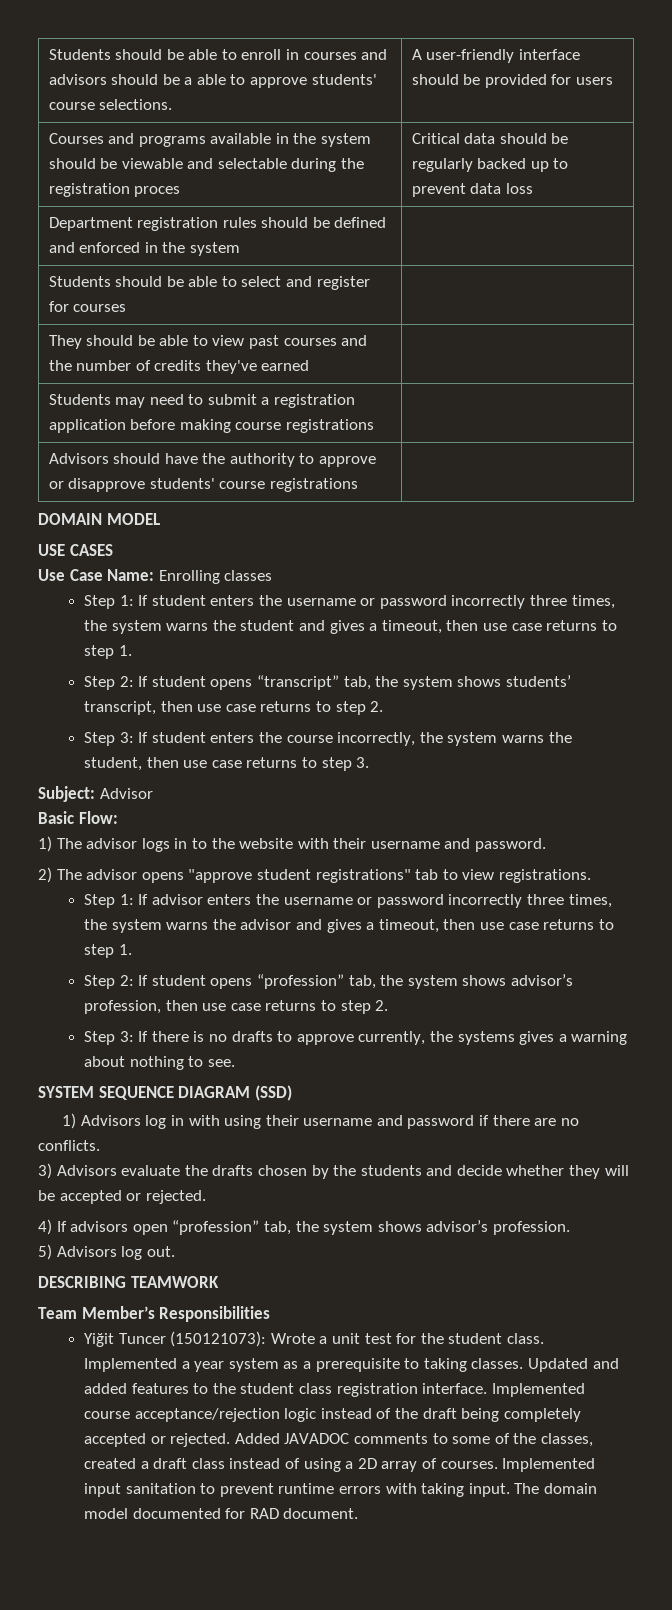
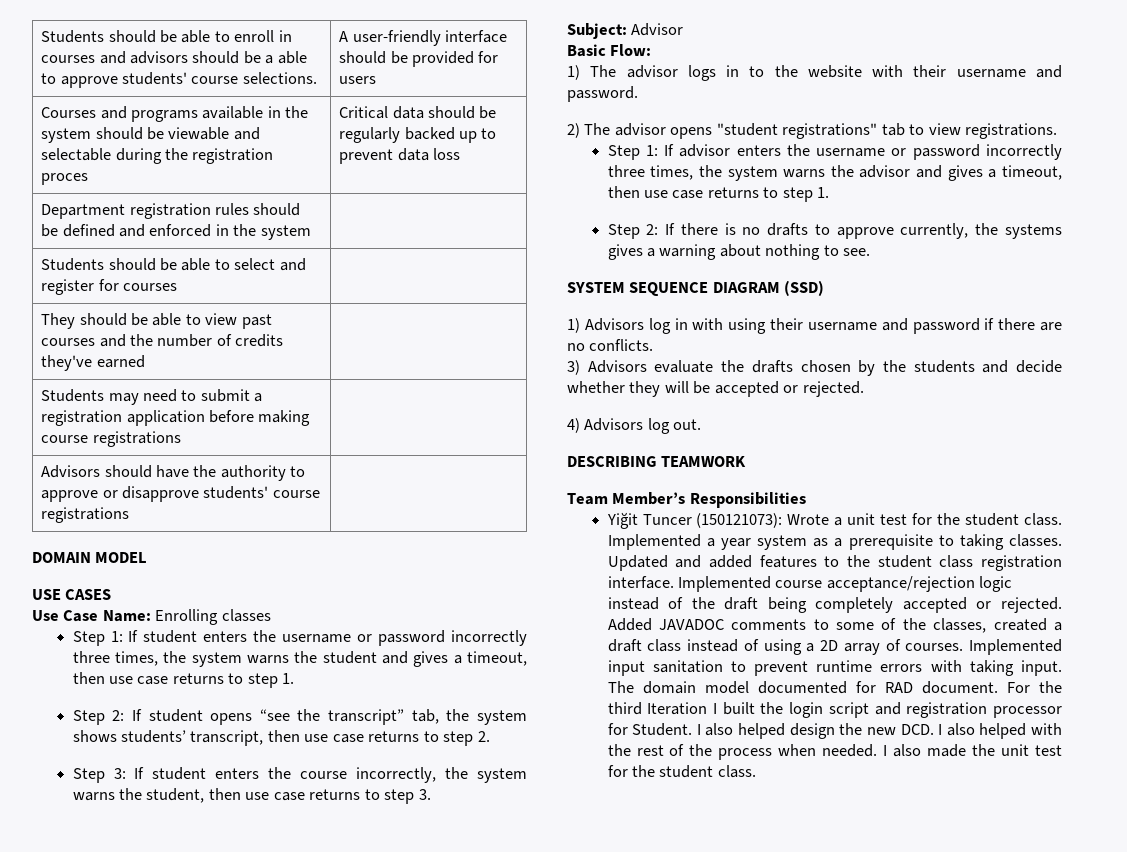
[257,675,340,690] “transcript” -> [259,709,405,725] “see the transcript”
[188,869,311,883] "approve student -> [716,123,778,136] "student
[151,974,573,989] [84,1000,389,1014] [84,1031,149,1045] student opens “profession” tab, the system shows advisor’s profession, then use case returns to step 2. // Step 3: If -> (676, 229) none
[56,1220,570,1235] [38,1244,52,1260] If advisors open “profession” tab, the system shows advisor’s profession. // 5) -> (580, 425) none
(359, 1513) none -> [1006,681,1063,693] [607,702,1062,718] [607,723,1062,739] [607,744,1062,760] [607,765,756,778] For the third Iteration I built the login script and registration processor for Student. I also helped design the new DCD. I also helped with the rest of the process when needed. I also made the unit test for the student class.

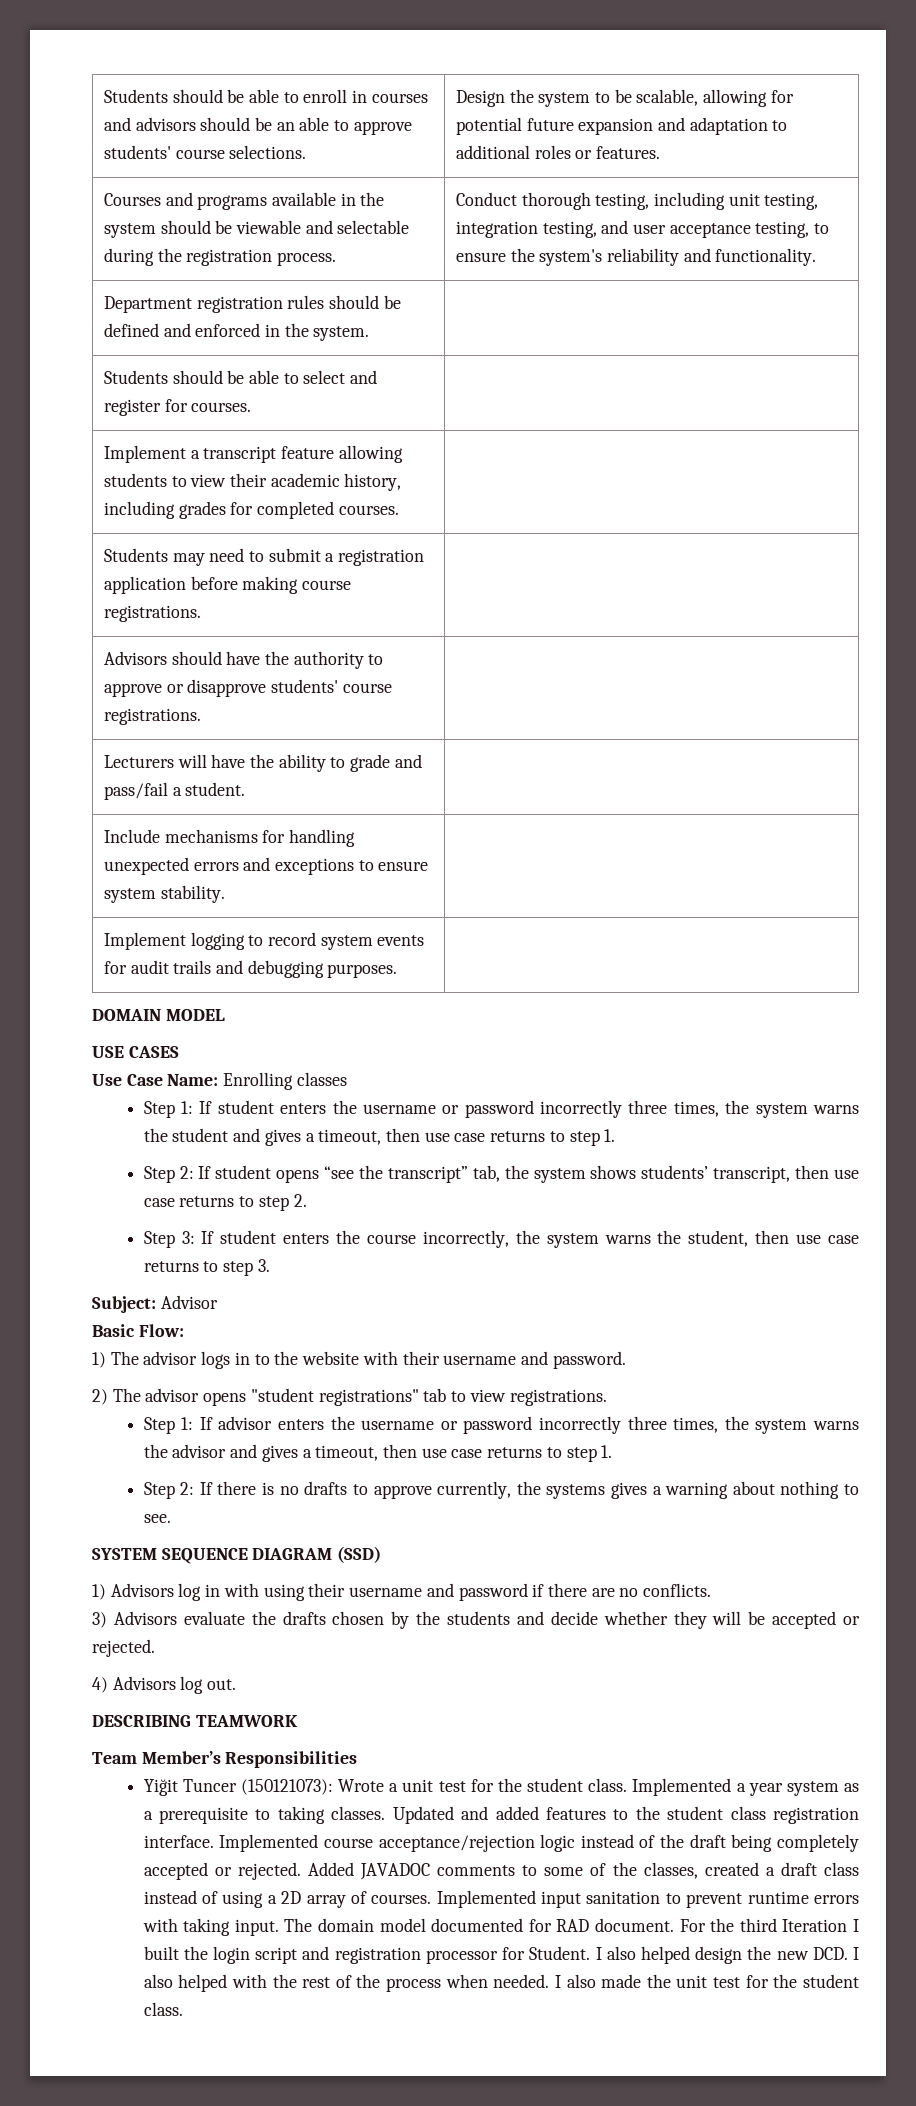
[265,55,274,64] a -> [276,122,295,131] an
[339,30,508,46] [339,51,499,67] [339,76,377,84] A user-friendly interface should be provided for users -> [455,89,794,107] [455,117,788,135] [455,145,661,159] Design the system to be scalable, allowing for potential future expansion and adaptation to additional roles or features.
[41,173,89,185] [339,106,497,119] [339,127,497,143] [339,148,461,164] proces | Critical data should be regularly backed up to prevent data loss -> [277,252,337,266] [455,192,819,210] [455,220,830,238] [455,248,817,266] process. | Conduct thorough testing, including unit testing, integration testing, and user acceptance testing, to ensure the system's reliability and functionality.
[260,225,311,240] system -> [313,326,370,341] system.
[123,283,178,291] [41,313,272,329] [41,334,284,347] [41,355,145,371] courses | // They should be able to view past courses and the number of credits they've earned -> [191,402,252,412] [103,445,403,463] [103,473,402,491] [103,501,399,519] courses. | // Implement a transcript feature allowing students to view their academic history, including grades for completed courses.
[92,431,181,447] registrations -> [103,605,201,622] registrations.
[41,507,130,523] registrations -> [103,708,201,725] [103,754,422,772] [103,782,246,800] [103,829,356,847] [103,857,429,875] [103,885,225,903] [103,932,425,950] [103,960,398,978] registrations. | // Lecturers will have the ability to grade and pass/fail a student. | // Include mechanisms for handling unexpected errors and exceptions to ensure system stability. | // Implement logging to record system events for audit trails and debugging purposes.

